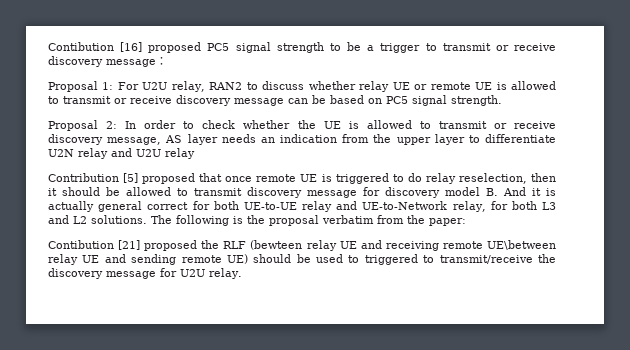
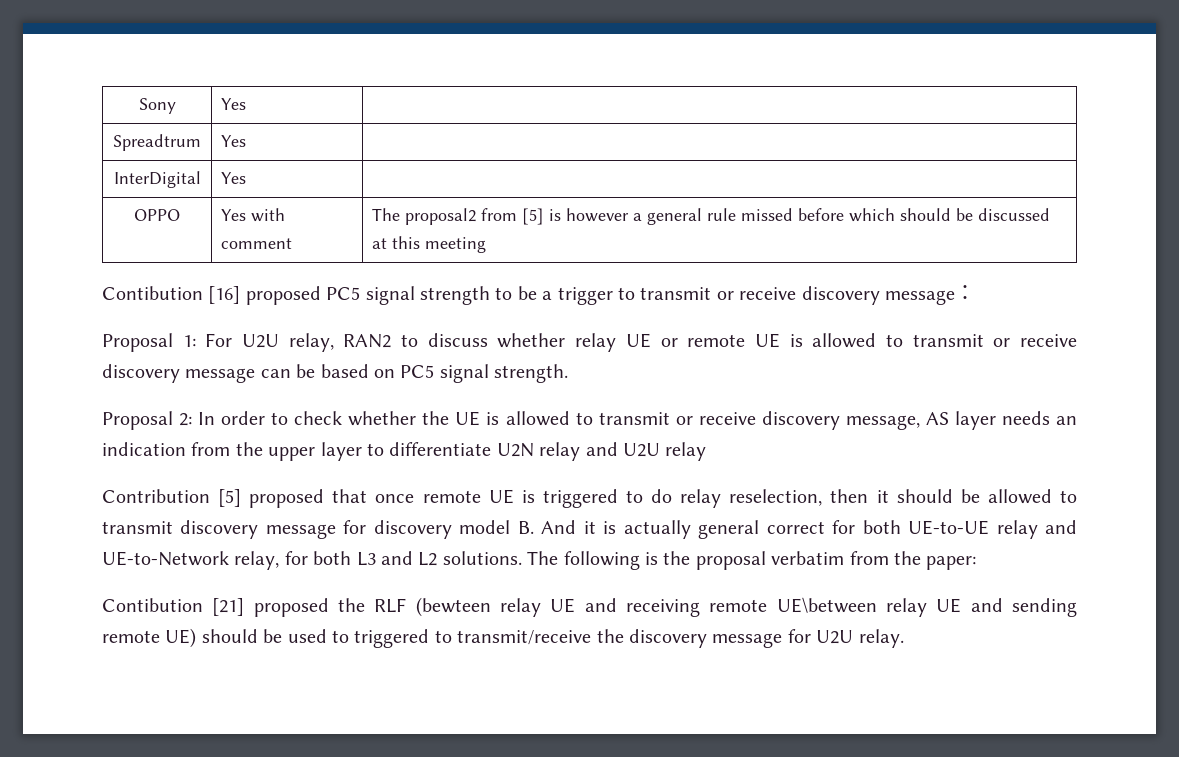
(48, 46) none -> [138,98,176,114] [221,98,247,110] [113,134,201,151] [221,135,247,147] [113,171,201,188] [221,172,247,184] [134,209,180,221] [221,208,286,222] [221,238,293,249] [372,208,1051,225] [372,236,487,253] Sony | Yes | // Spreadtrum | Yes | // InterDigital | Yes | // OPPO | Yes with comment | The proposal2 from [5] is however a general rule missed before which should be discussed at this meeting //

